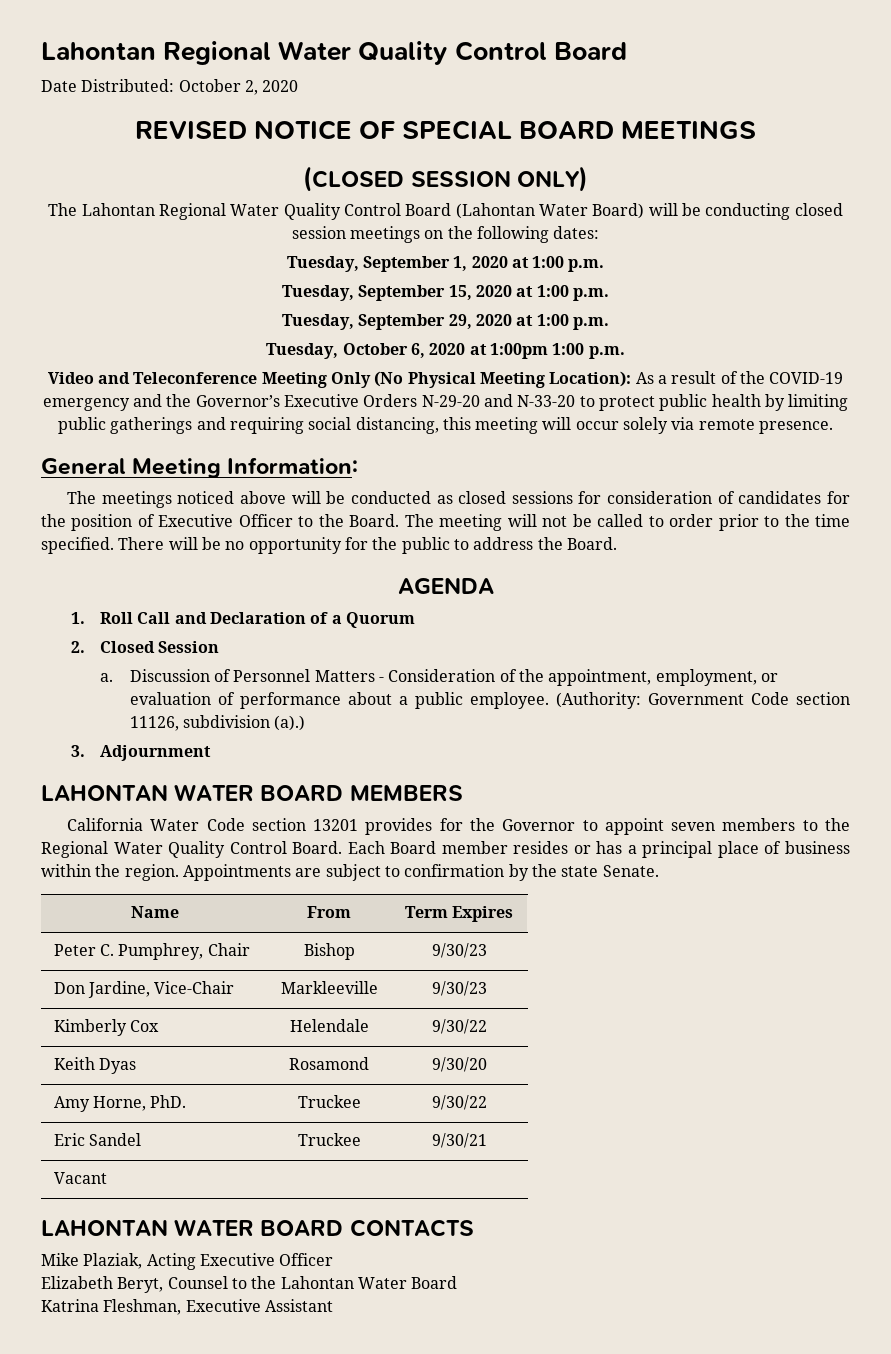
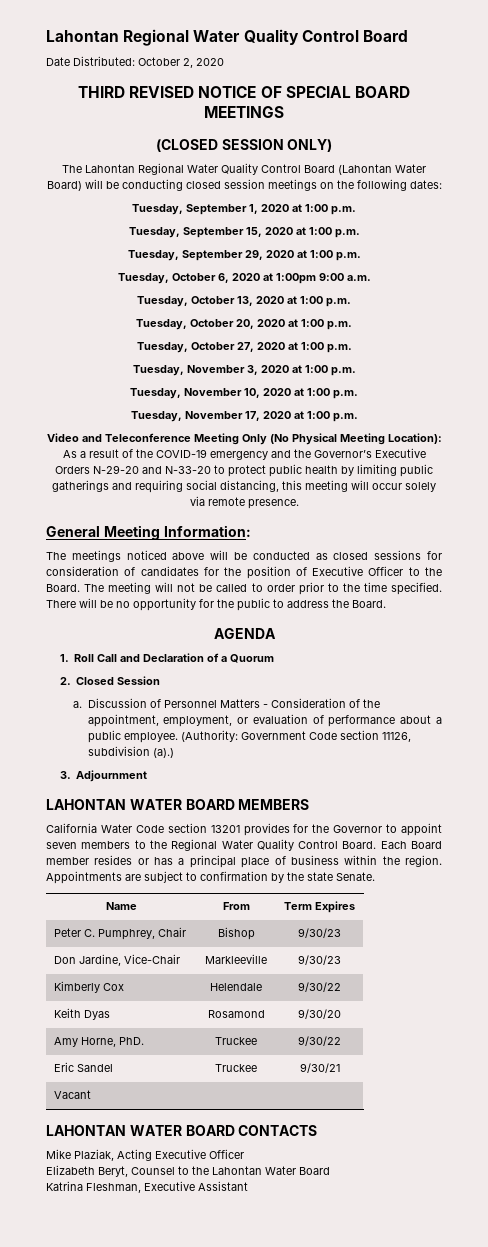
(299, 86) none -> [78,86,126,98] THIRD
(548, 351) none -> [318,273,371,281] [137,296,351,307] [136,319,352,330] [136,342,352,353] [132,365,356,376] [130,388,358,399] [130,411,304,422] 9:00 a.m. // Tuesday, October 13, 2020 at 1:00 p.m. // Tuesday, October 20, 2020 at 1:00 p.m. // Tuesday, October 27, 2020 at 1:00 p.m. // Tuesday, November 3, 2020 at 1:00 p.m. // Tuesday, November 10, 2020 at 1:00 p.m. // Tuesday, November 17, 2020 at

